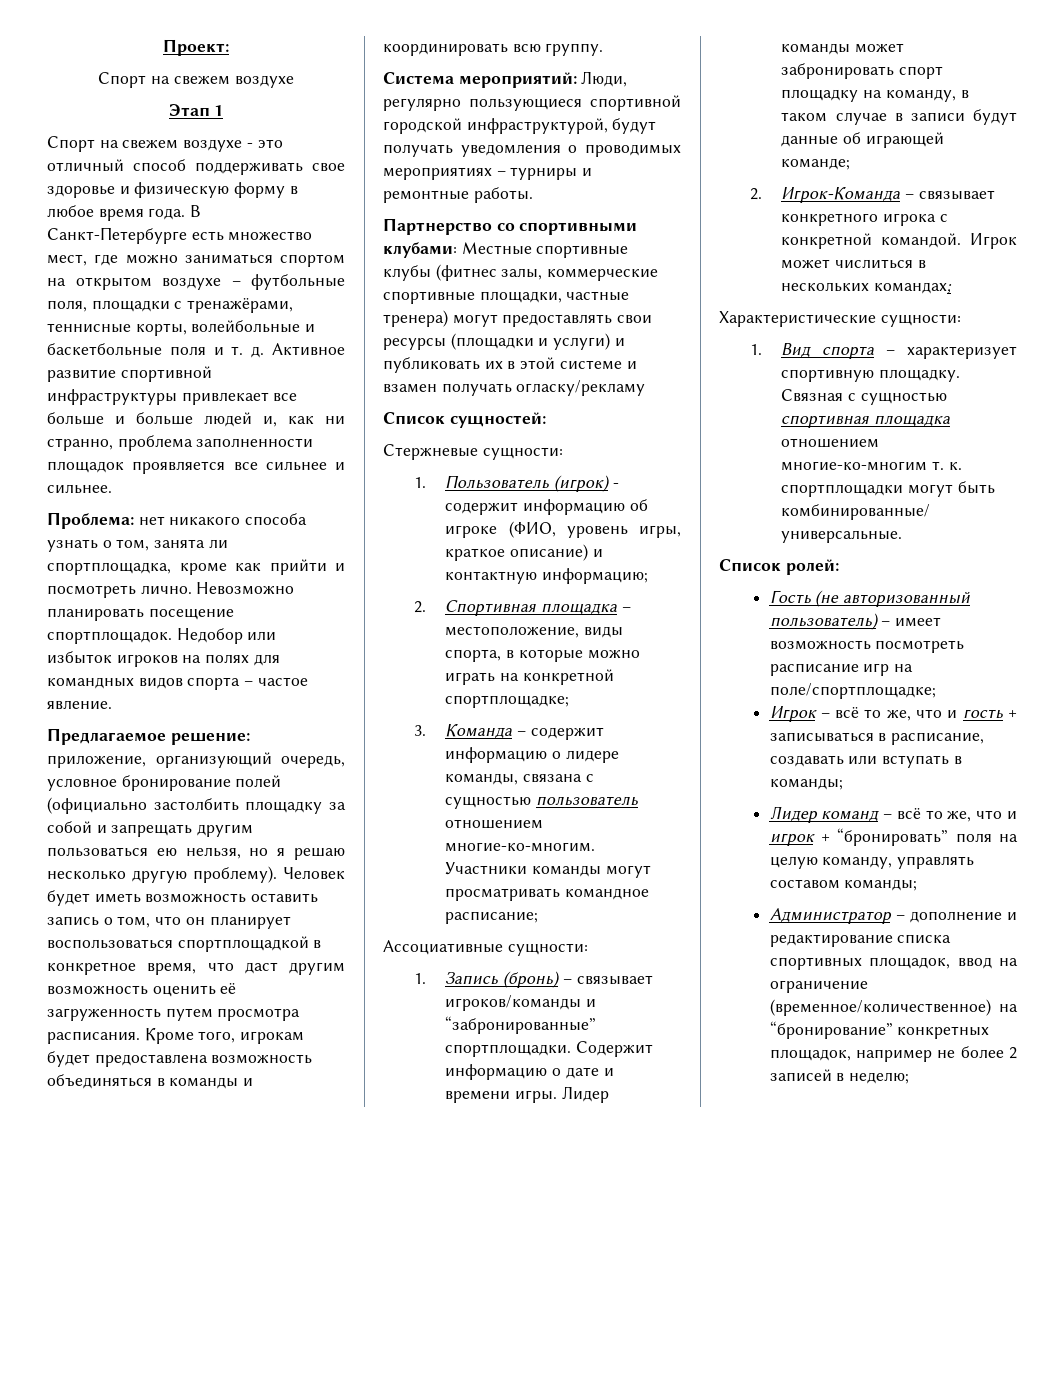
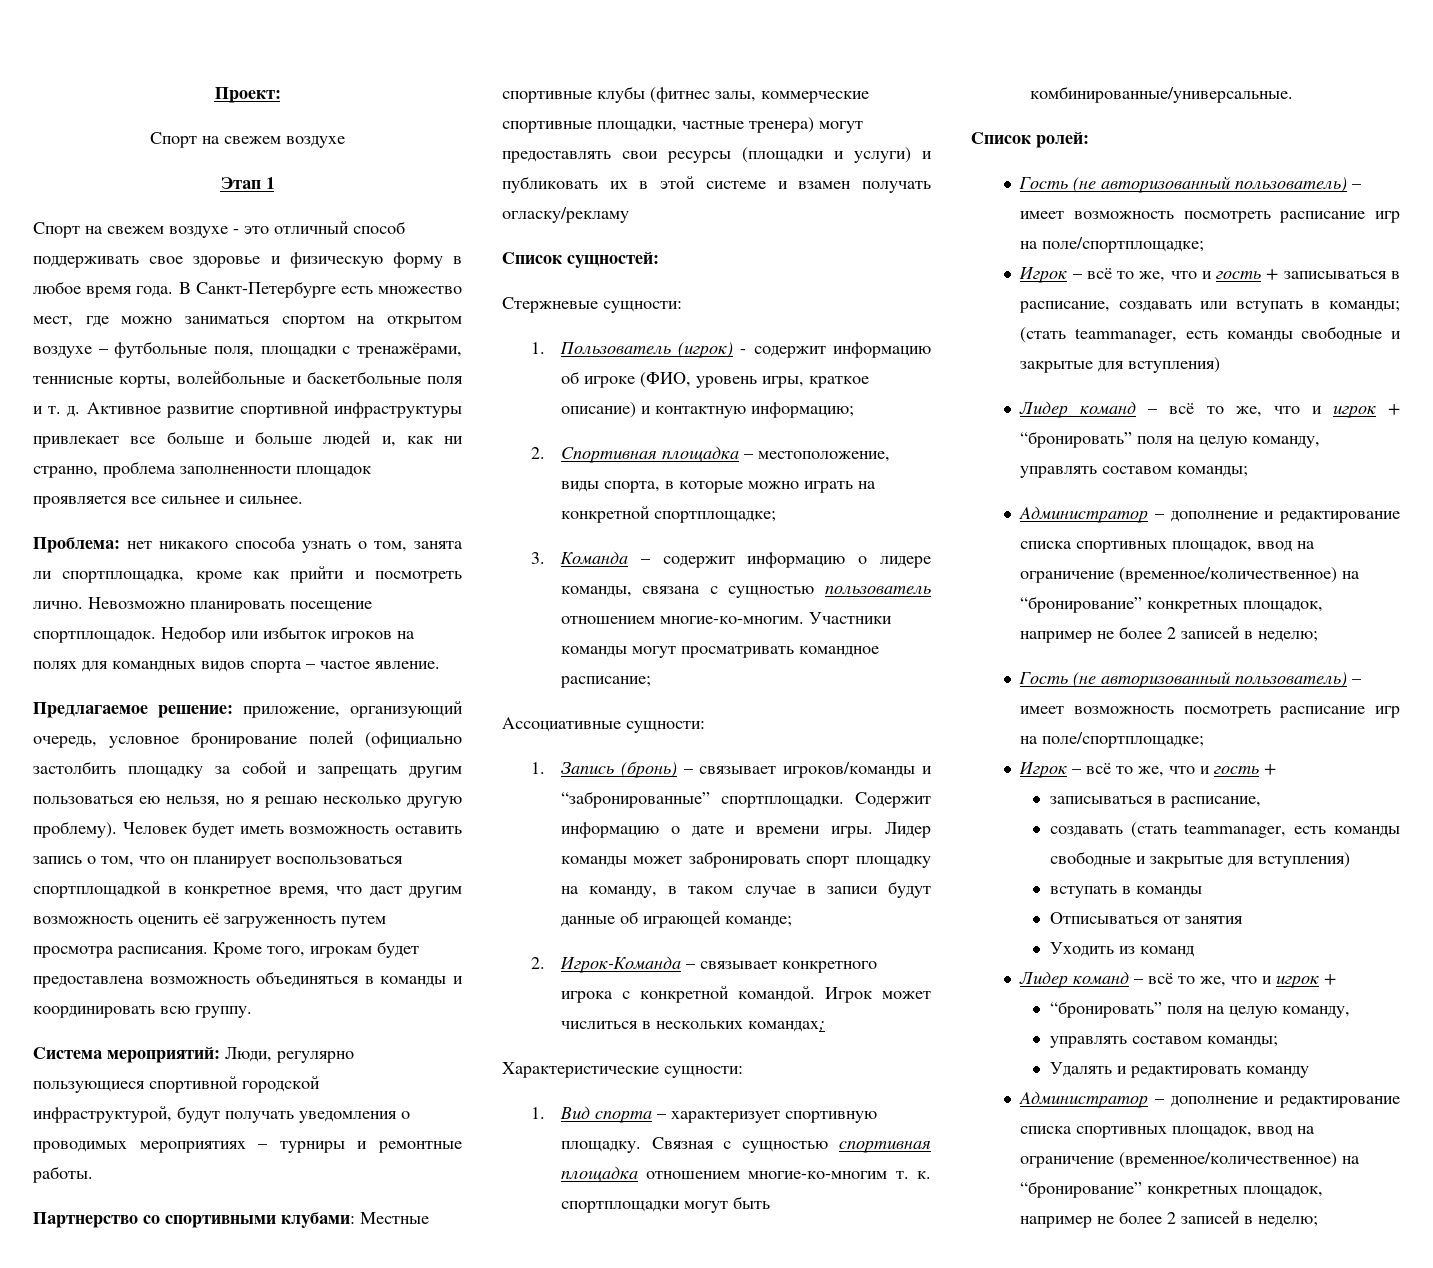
(843, 784) none -> [1020,326,1401,343] [1020,357,1221,373] (стать teammanager, есть команды свободные и закрытые для вступления)
(909, 1078) none -> [1019,672,1362,688] [1020,706,1400,718] [1020,732,1205,748] [1019,762,1277,778] [1049,796,1261,808] [1049,822,1400,838] [1049,851,1350,868] [1049,886,1202,898] [1049,912,1243,924] [1049,942,1194,957] [1019,971,1337,988] [1049,1001,1350,1018] [1049,1036,1278,1048] [1049,1062,1309,1078] [1019,1091,1400,1108] [1020,1126,1316,1138] [1020,1152,1361,1168] [1020,1181,1324,1198] [1020,1211,1319,1228] // Гость (не авторизованный пользователь) – имеет возможность посмотреть расписание игр на поле/спортплощадке; // Игрок – всё то же, что и гость + // записываться в расписание, // создавать (стать teammanager, есть команды свободные и закрытые для вступления) // вступать в команды // Отписываться от занятия // Уходить из команд // Лидер команд – всё то же, что и игрок + // “бронировать” поля на целую команду, // управлять составом команды; // Удалять и редактировать команду // Администратор – дополнение и редактирование списка спортивных площадок, ввод на ограничение (временное/количественное) на “бронирование” конкретных площадок, например не более 2 записей в неделю;

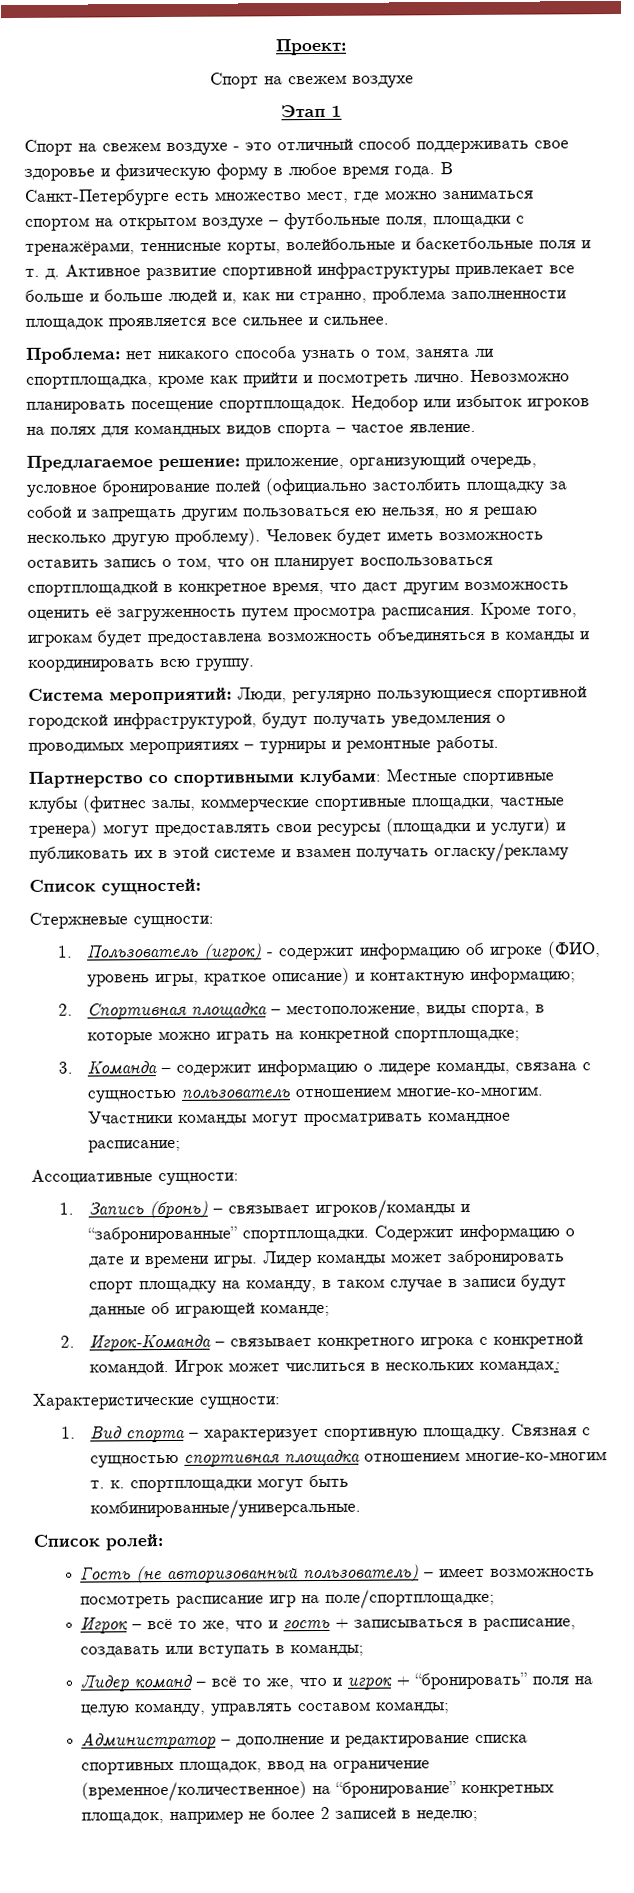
[1020,326,1401,343] [1020,357,1221,373] (стать teammanager, есть команды свободные и закрытые для вступления) -> (365, 1650) none
[1019,672,1362,688] [1020,706,1400,718] [1020,732,1205,748] [1019,762,1277,778] [1049,796,1261,808] [1049,822,1400,838] [1049,851,1350,868] [1049,886,1202,898] [1049,912,1243,924] [1049,942,1194,957] [1019,971,1337,988] [1049,1001,1350,1018] [1049,1036,1278,1048] [1049,1062,1309,1078] [1019,1091,1400,1108] [1020,1126,1316,1138] [1020,1152,1361,1168] [1020,1181,1324,1198] [1020,1211,1319,1228] // Гость (не авторизованный пользователь) – имеет возможность посмотреть расписание игр на поле/спортплощадке; // Игрок – всё то же, что и гость + // записываться в расписание, // создавать (стать teammanager, есть команды свободные и закрытые для вступления) // вступать в команды // Отписываться от занятия // Уходить из команд // Лидер команд – всё то же, что и игрок + // “бронировать” поля на целую команду, // управлять составом команды; // Удалять и редактировать команду // Администратор – дополнение и редактирование списка спортивных площадок, ввод на ограничение (временное/количественное) на “бронирование” конкретных площадок, например не более 2 записей в неделю; -> (479, 1815) none

